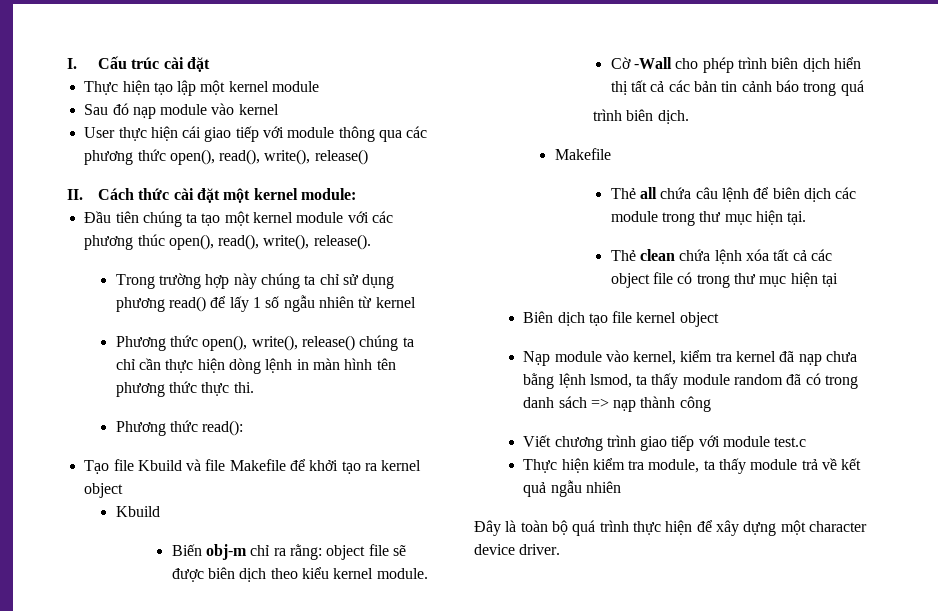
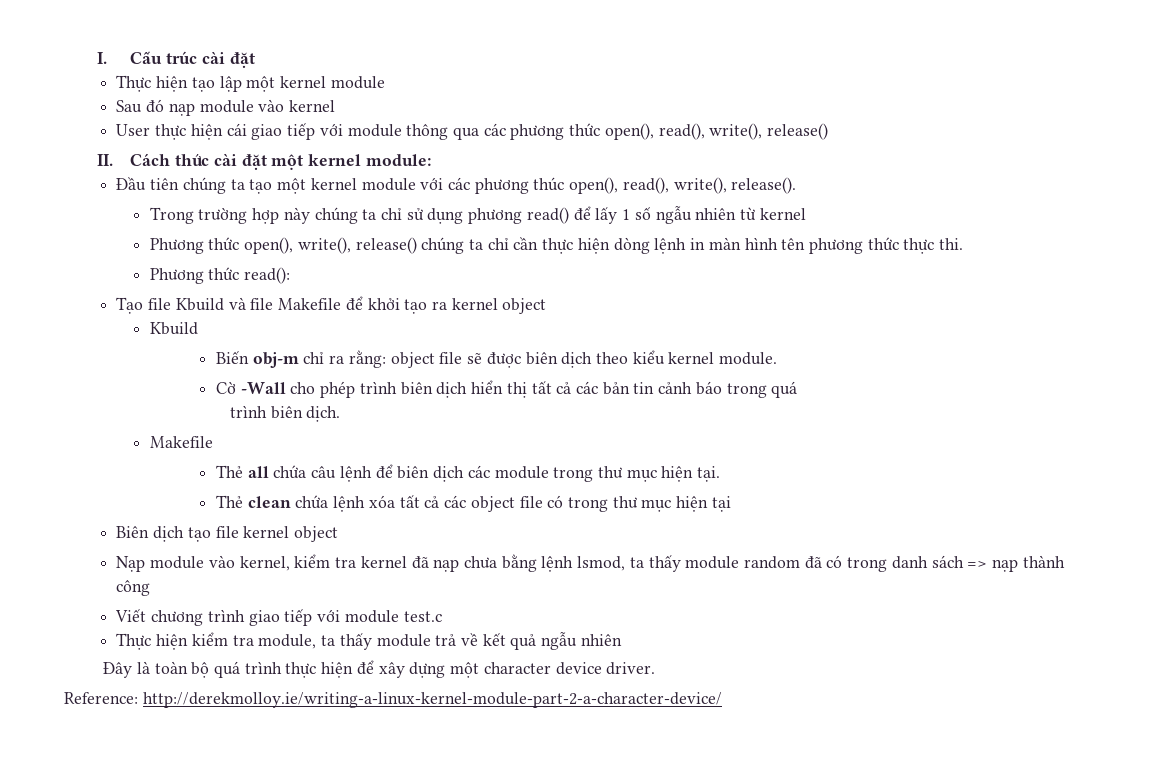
(561, 549) none -> [64,692,722,708] // Reference: http://derekmolloy.ie/writing-a-linux-kernel-module-part-2-a-character-device/

